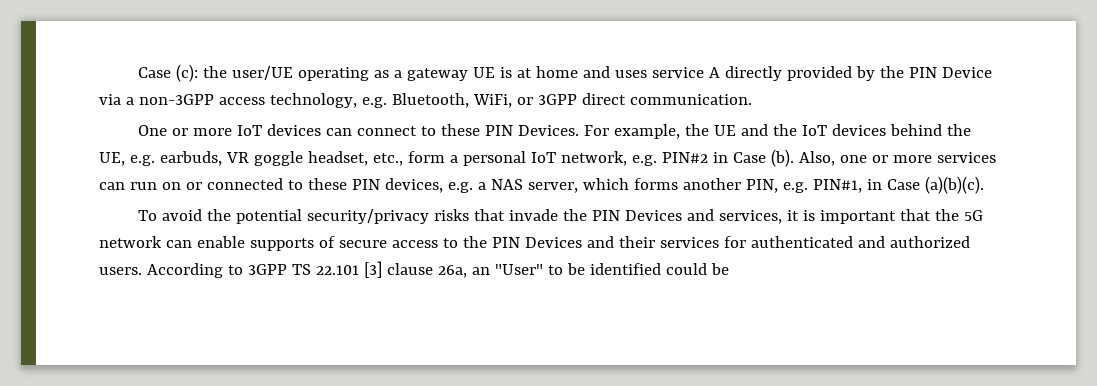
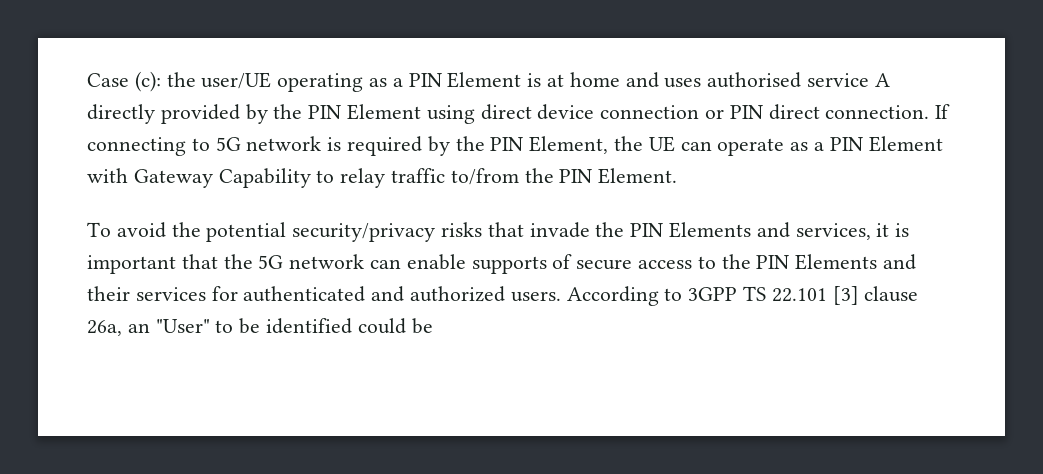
[407,67,496,81] gateway UE -> [408,72,522,88] PIN Element
(648, 74) none -> [707,72,802,88] authorised
[942,67,993,78] [99,93,752,108] [138,124,972,139] [99,149,996,167] [99,176,984,194] Device via a non-3GPP access technology, e.g. Bluetooth, WiFi, or 3GPP direct communication. // One or more IoT devices can connect to these PIN Devices. For example, the UE and the IoT devices behind the UE, e.g. earbuds, VR goggle headset, etc., form a personal IoT network, e.g. PIN#2 in Case (b). Also, one or more services can run on or connected to these PIN devices, e.g. a NAS server, which forms another PIN, e.g. PIN#1, in Case (a)(b)(c). -> [347,104,951,124] [87,136,943,156] [87,168,678,188] Element using direct device connection or PIN direct connection. If connecting to 5G network is required by the PIN Element, the UE can operate as a PIN Element with Gateway Capability to relay traffic to/from the PIN Element.
[625,210,683,221] Devices -> [669,222,752,238] Elements
[524,237,582,248] Devices -> [795,254,878,270] Elements

